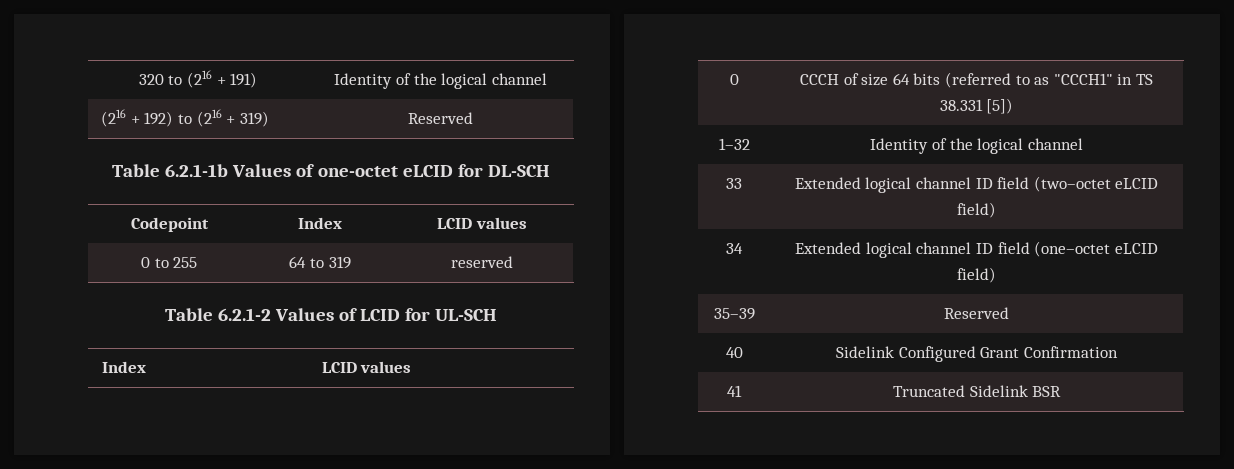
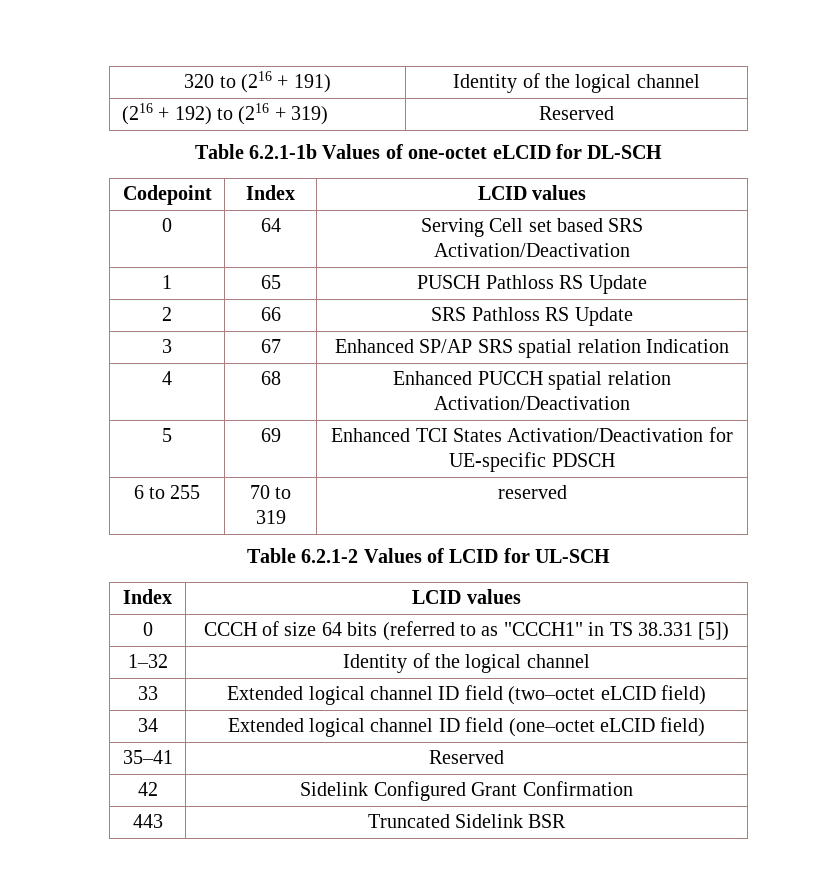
(150, 262) none -> [260,218,281,232] [420,218,644,237] [434,243,630,257] [162,275,172,289] [260,275,281,289] [417,275,647,294] [162,307,172,321] [260,307,281,321] [431,307,633,326] [162,339,172,353] [260,339,281,353] [335,339,729,358] [162,371,172,385] [260,371,281,385] [393,371,671,390] [434,396,630,410] [162,428,172,442] [260,428,281,442] [331,427,733,442] [449,452,615,472] [133,485,144,499] | 64 | Serving Cell set based SRS Activation/Deactivation // 1 | 65 | PUSCH Pathloss RS Update // 2 | 66 | SRS Pathloss RS Update // 3 | 67 | Enhanced SP/AP SRS spatial relation Indication // 4 | 68 | Enhanced PUCCH spatial relation Activation/Deactivation // 5 | 69 | Enhanced TCI States Activation/Deactivation for UE-specific PDSCH // 6
[289,256,307,268] 64 -> [249,485,270,499] 70
[713,308,755,320] [944,307,1009,319] [725,347,743,358] 35–39 | Reserved // 40 -> [122,750,173,764] [429,750,504,764] [137,782,158,796] 35–41 | Reserved // 42
[727,385,742,397] 41 -> [132,814,163,828] 443

